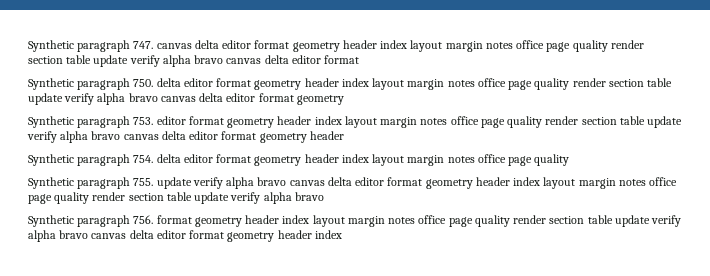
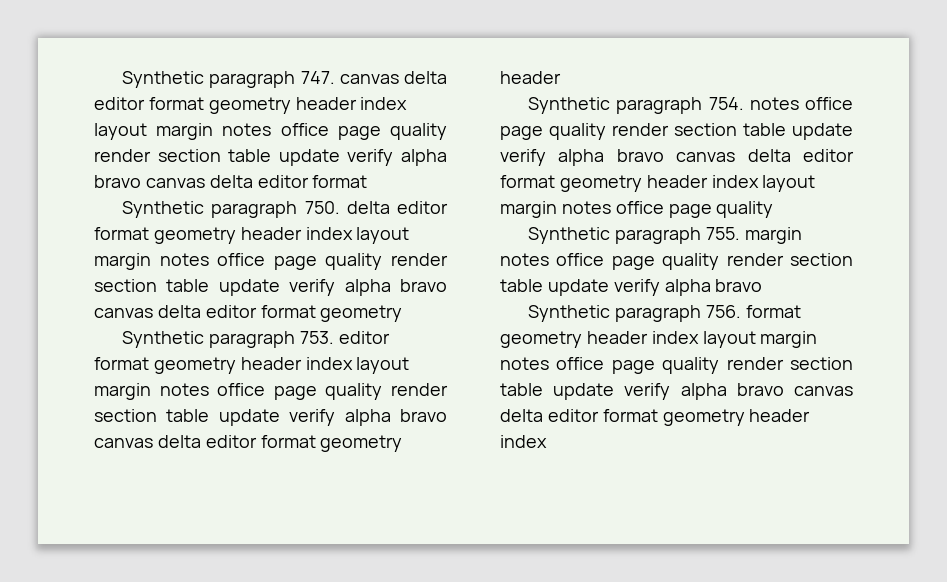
(154, 159) none -> [749,97,853,110] [500,123,853,140] [500,149,736,166] notes office page quality render section table update verify alpha bravo canvas
[156,177,576,189] update verify alpha bravo canvas delta editor format geometry header index layout -> (741, 233) none

